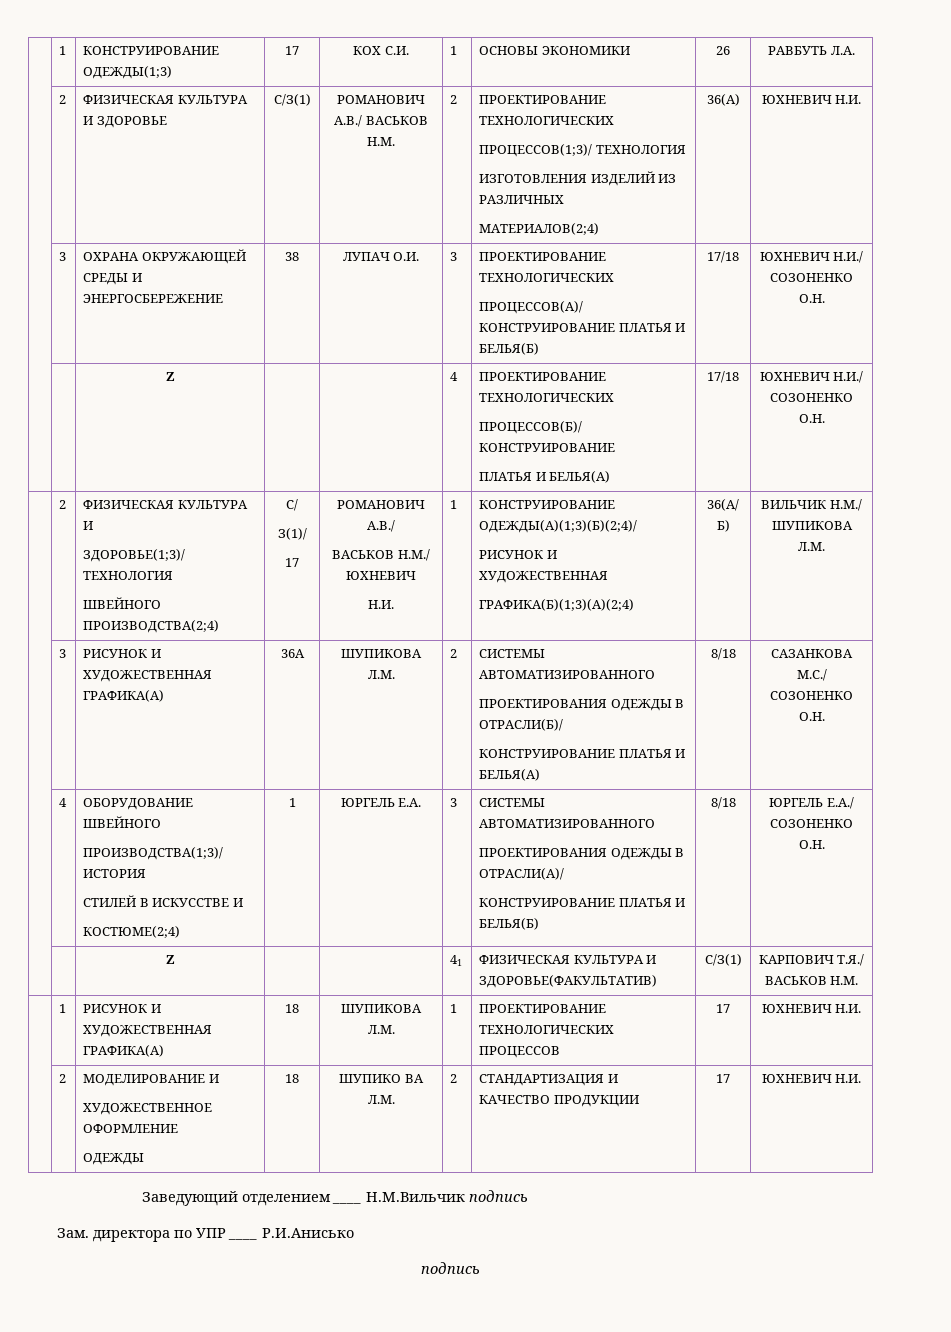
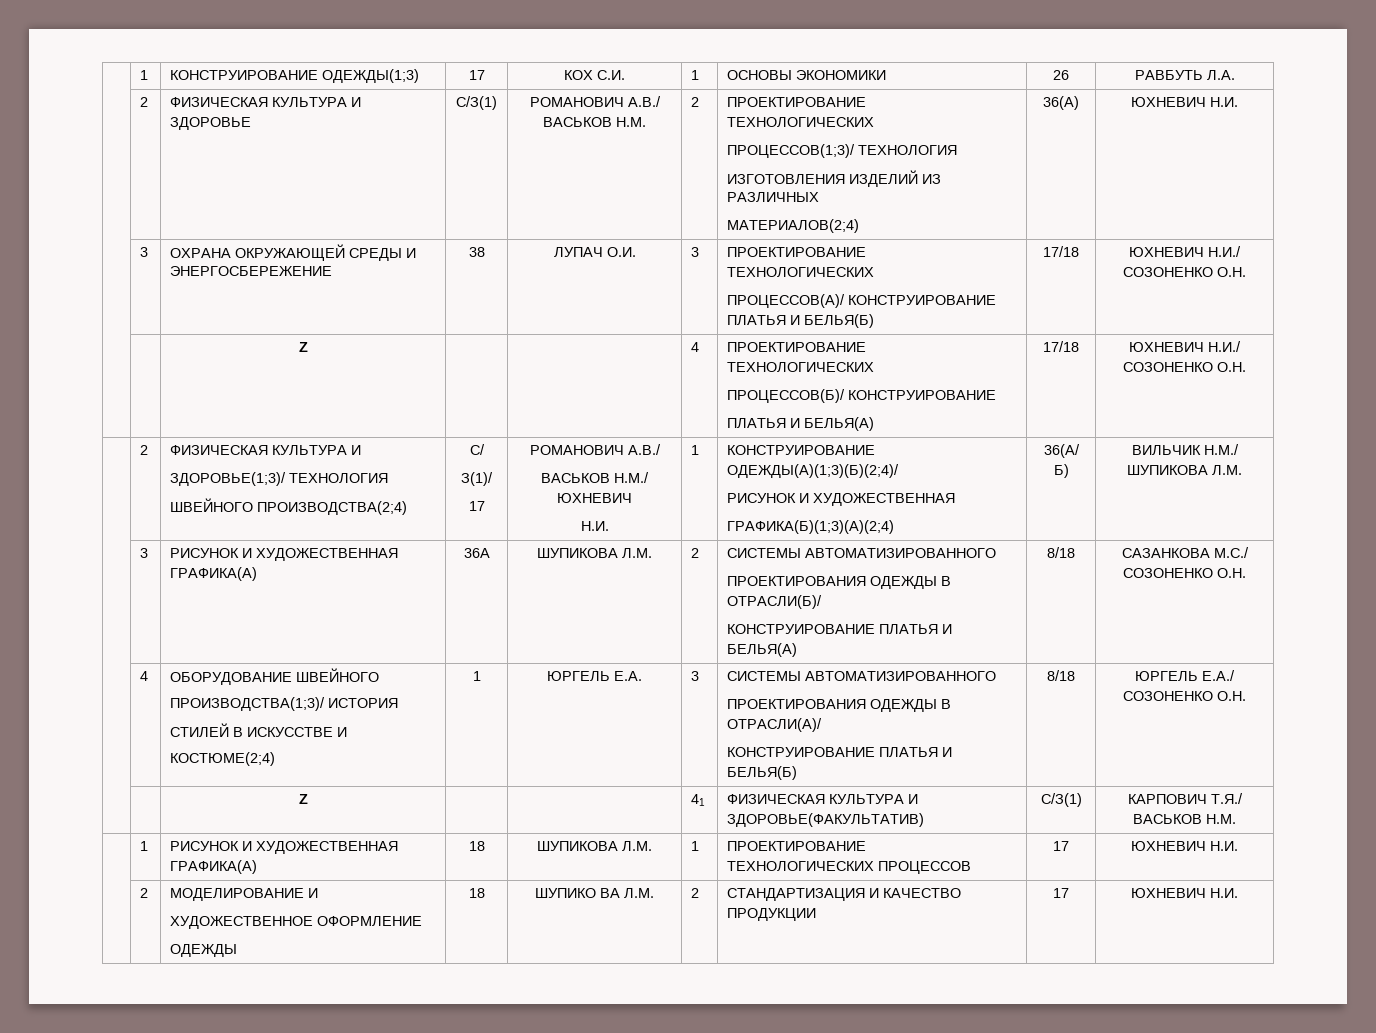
[142,1191,363,1206] [366,1190,529,1202] [56,1228,226,1242] [227,1238,258,1240] [261,1228,354,1238] [421,1262,480,1274] // Заведующий отделением ____ Н.М.Вильчик подпись // Зам. директора по УПР ____ Р.И.Анисько // подпись -> (1238, 893) none

